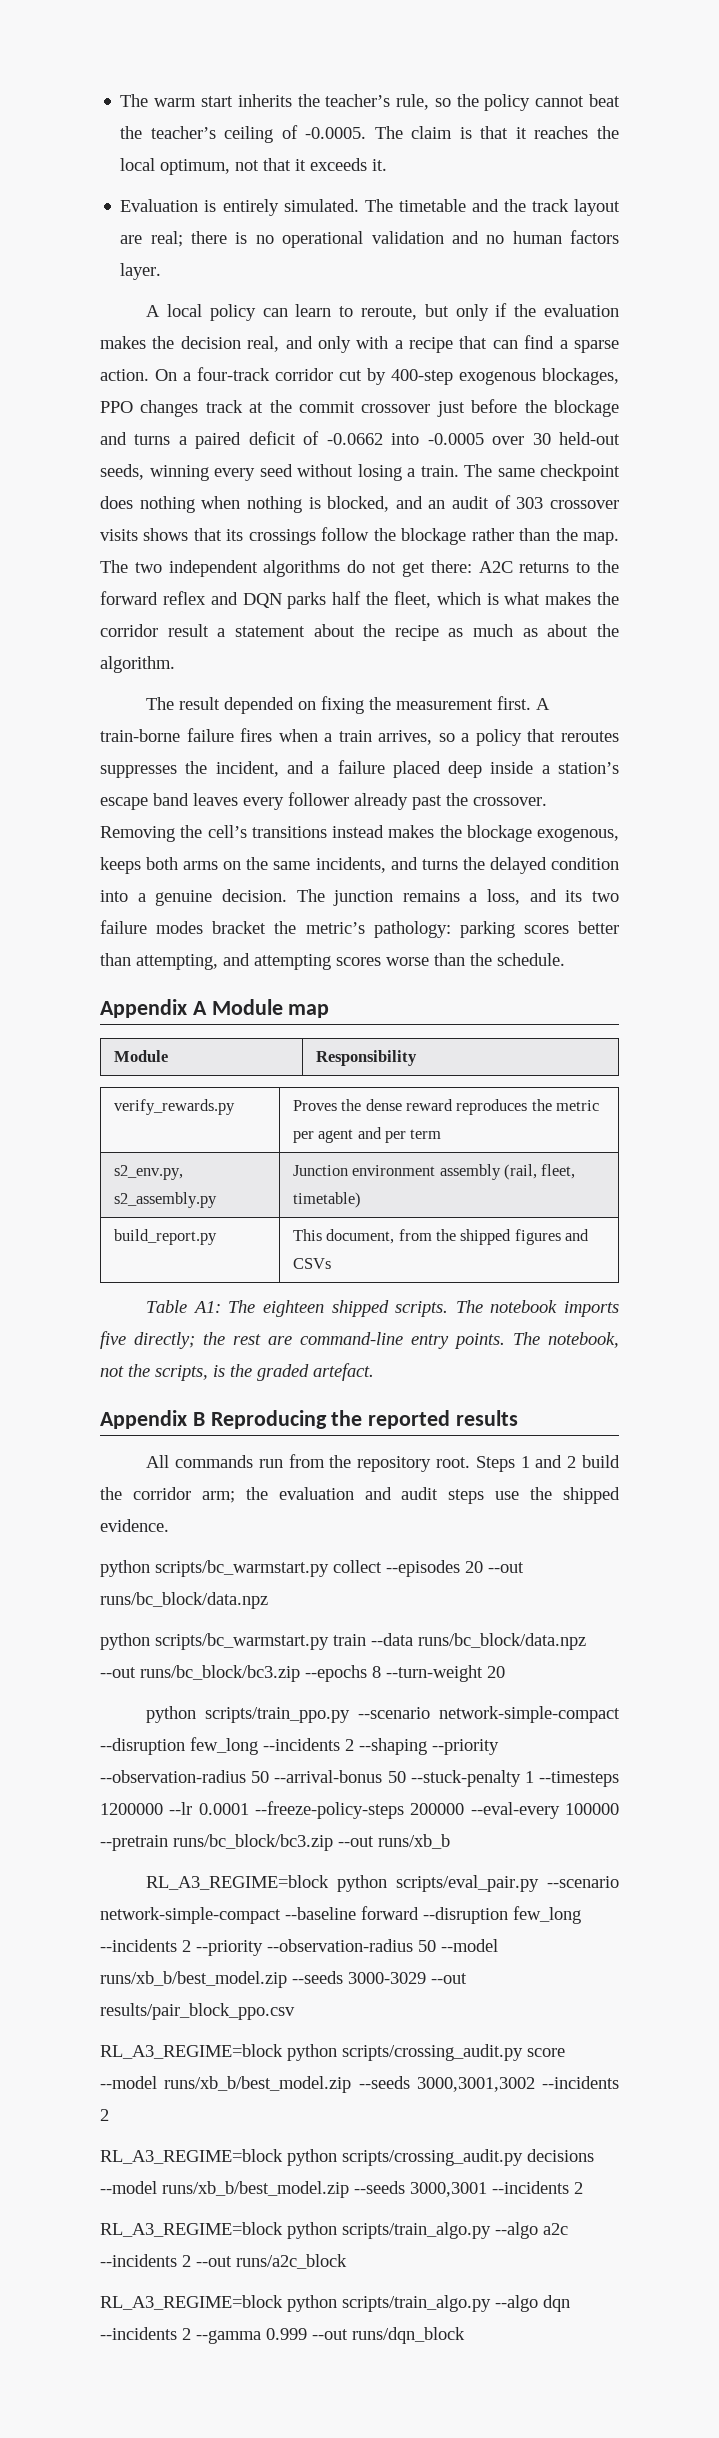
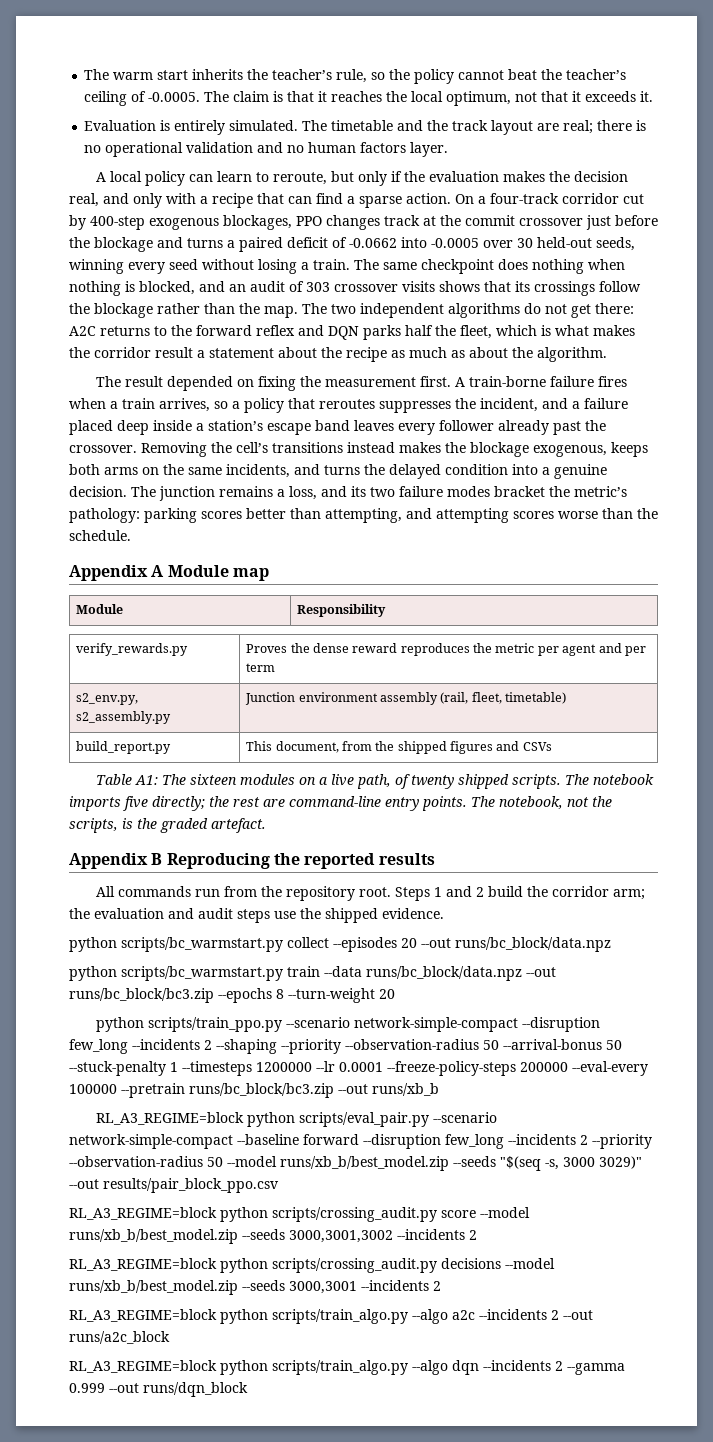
[263,1300,325,1317] eighteen -> [190,774,455,789] sixteen modules on a live path, of twenty
[348,1972,426,1984] 3000-3029 -> [500,1156,642,1171] "$(seq -s, 3000 3029)"

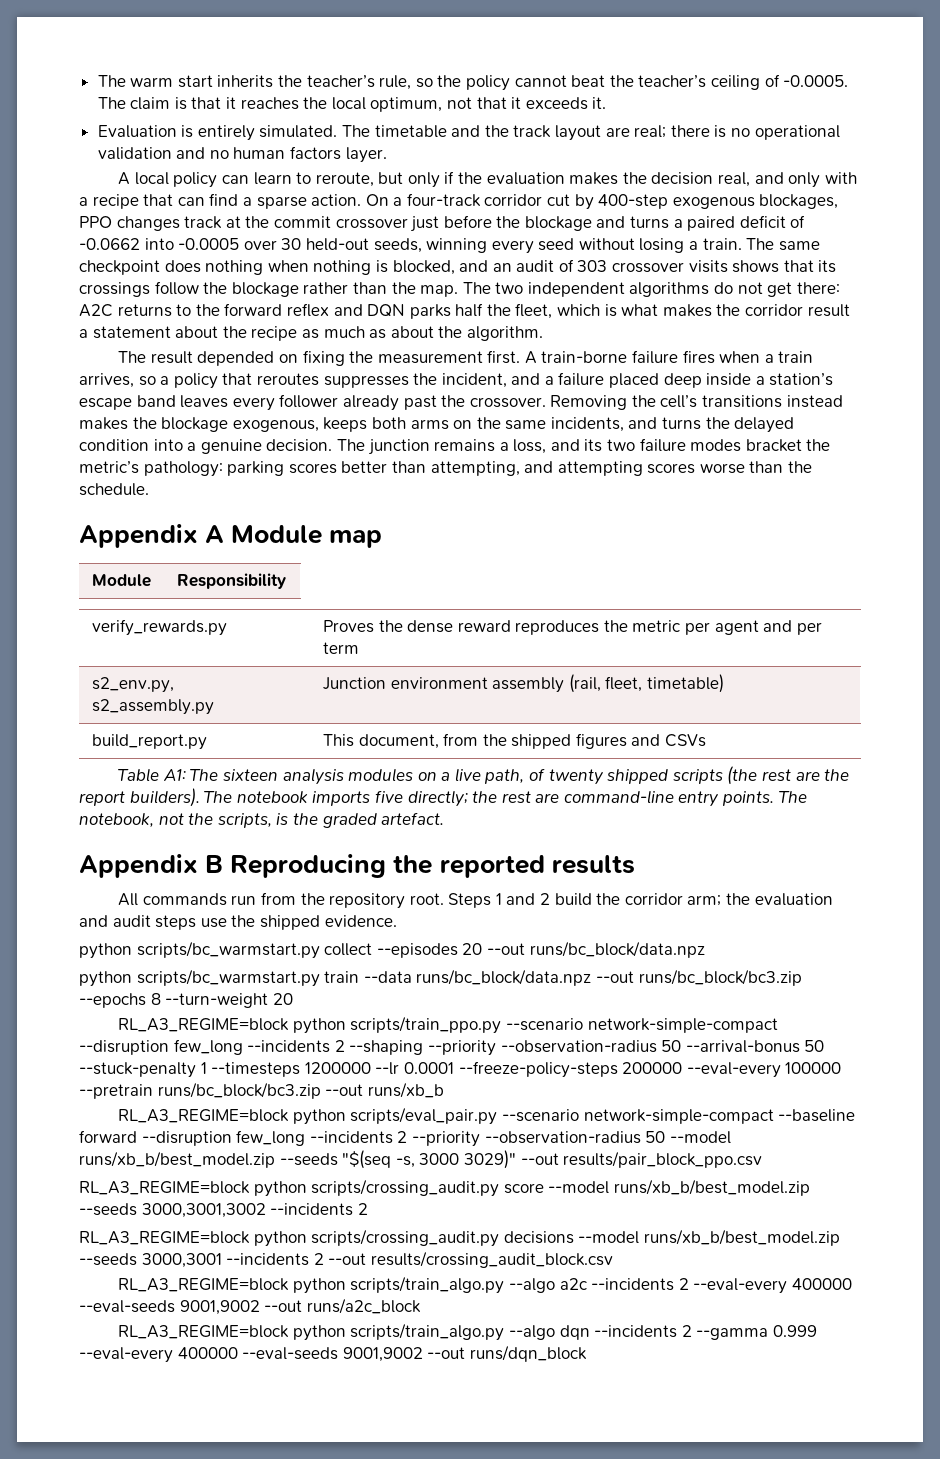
(238, 779) none -> [282,768,344,785] analysis
[512,774,562,789] scripts. -> [672,766,850,785] [79,788,200,807] scripts (the rest are the report builders).
(395, 994) none -> [118,1018,290,1032] RL_A3_REGIME=block
(441, 1286) none -> [328,1251,613,1268] --out results/crossing_audit_block.csv
(559, 1315) none -> [693,1278,852,1294] [79,1300,260,1315] --eval-every 400000 --eval-seeds 9001,9002
(105, 1388) none -> [79,1347,423,1363] --eval-every 400000 --eval-seeds 9001,9002

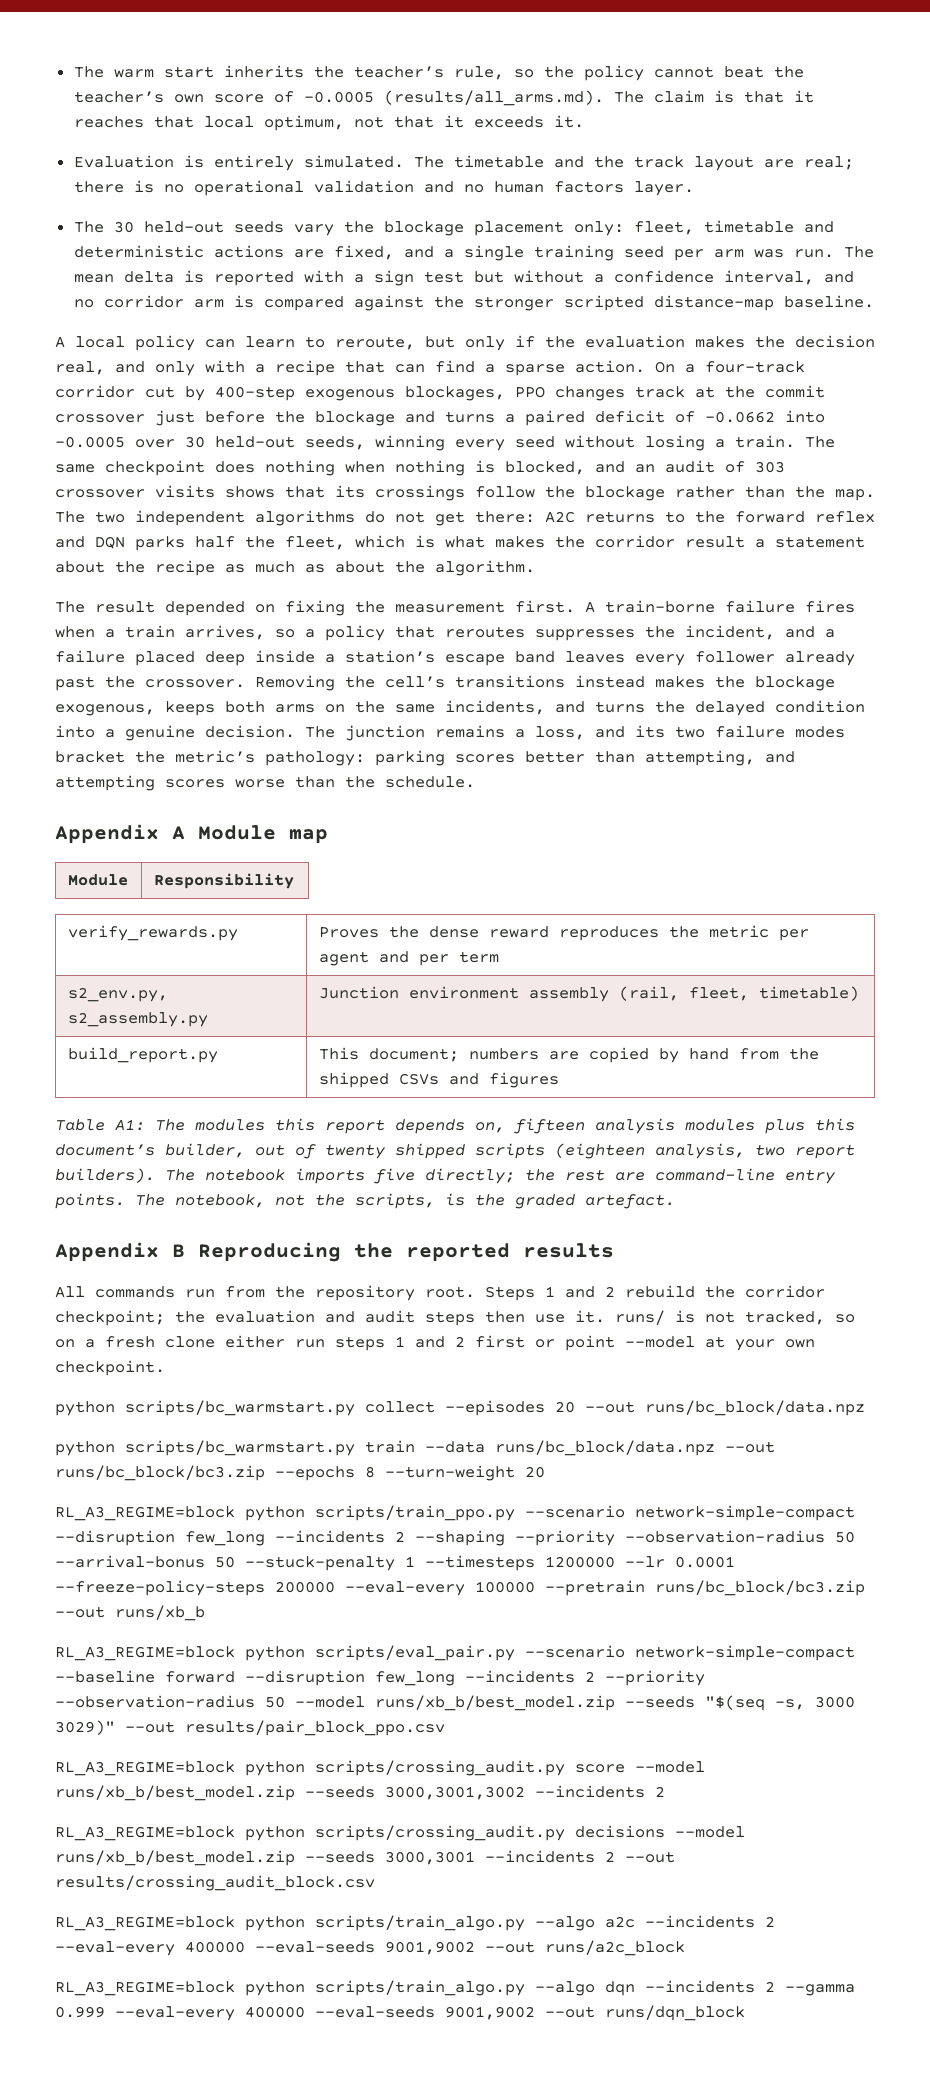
[710,74,849,90] ceiling of -0.0005. -> [173,90,604,106] own score of -0.0005 (results/all_arms.md).
[303,97,328,109] the -> [153,116,194,128] that
(387, 155) none -> [73,220,834,236] [73,245,874,261] [73,270,854,286] [73,295,874,311] // The 30 held-out seeds vary the blockage placement only: fleet, timetable and deterministic actions are fixed, and a single training seed per arm was run. The mean delta is reported with a sign test but without a confidence interval, and no corridor arm is compared against the stronger scripted distance-map baseline.
[358,734,439,749] document, -> [368,1047,729,1063] document; numbers are copied by hand
(572, 741) none -> [398,1073,479,1085] CSVs and
[631,734,707,747] and CSVs -> (559, 1080) none
[222,766,850,785] sixteen analysis modules on a live path, of twenty shipped scripts (the rest are the -> [195,1118,855,1134] [55,1143,785,1159] modules this report depends on, fifteen analysis modules plus this document’s builder, out of twenty shipped scripts (eighteen analysis, two
[554,893,722,906] build the corridor arm; -> [625,1285,825,1298] [55,1310,165,1326] rebuild the corridor checkpoint;
[200,915,397,930] use the shipped evidence. -> [485,1310,855,1325] [55,1335,815,1351] [55,1360,165,1376] then use it. runs/ is not tracked, so on a fresh clone either run steps 1 and 2 first or point --model at your own checkpoint.

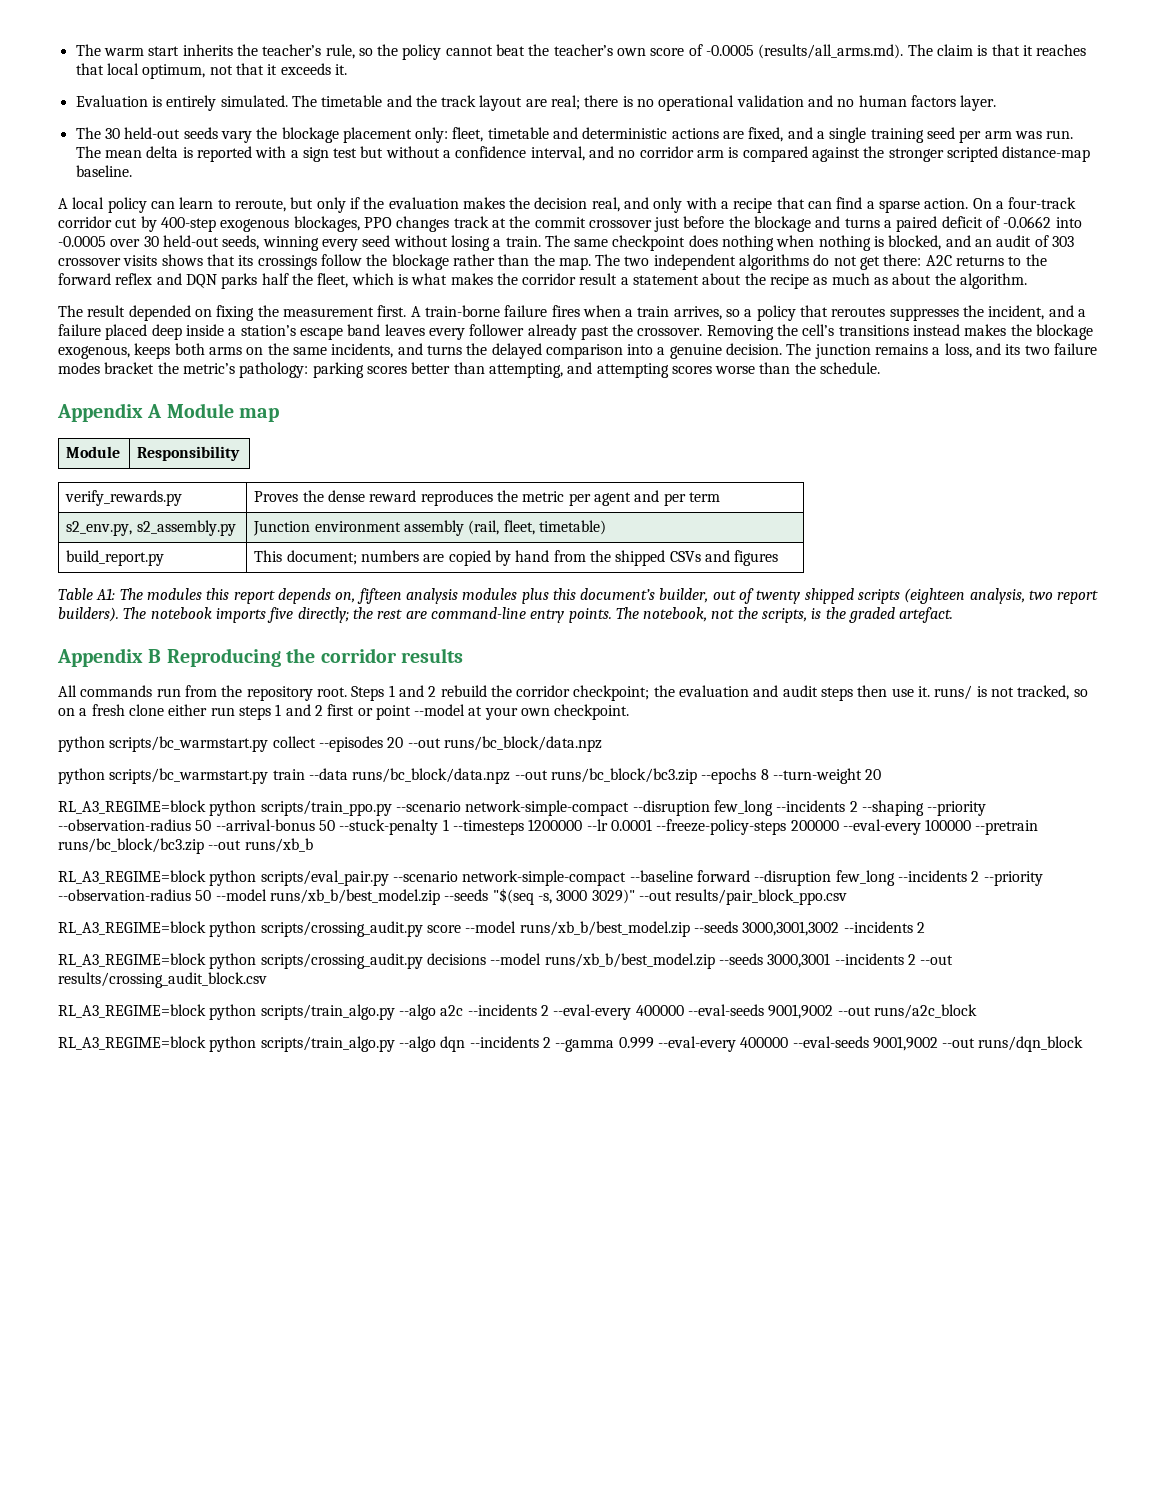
[775,700,865,713] condition -> [545,344,623,359] comparison
[406,1243,510,1262] reported -> [320,648,397,663] corridor

